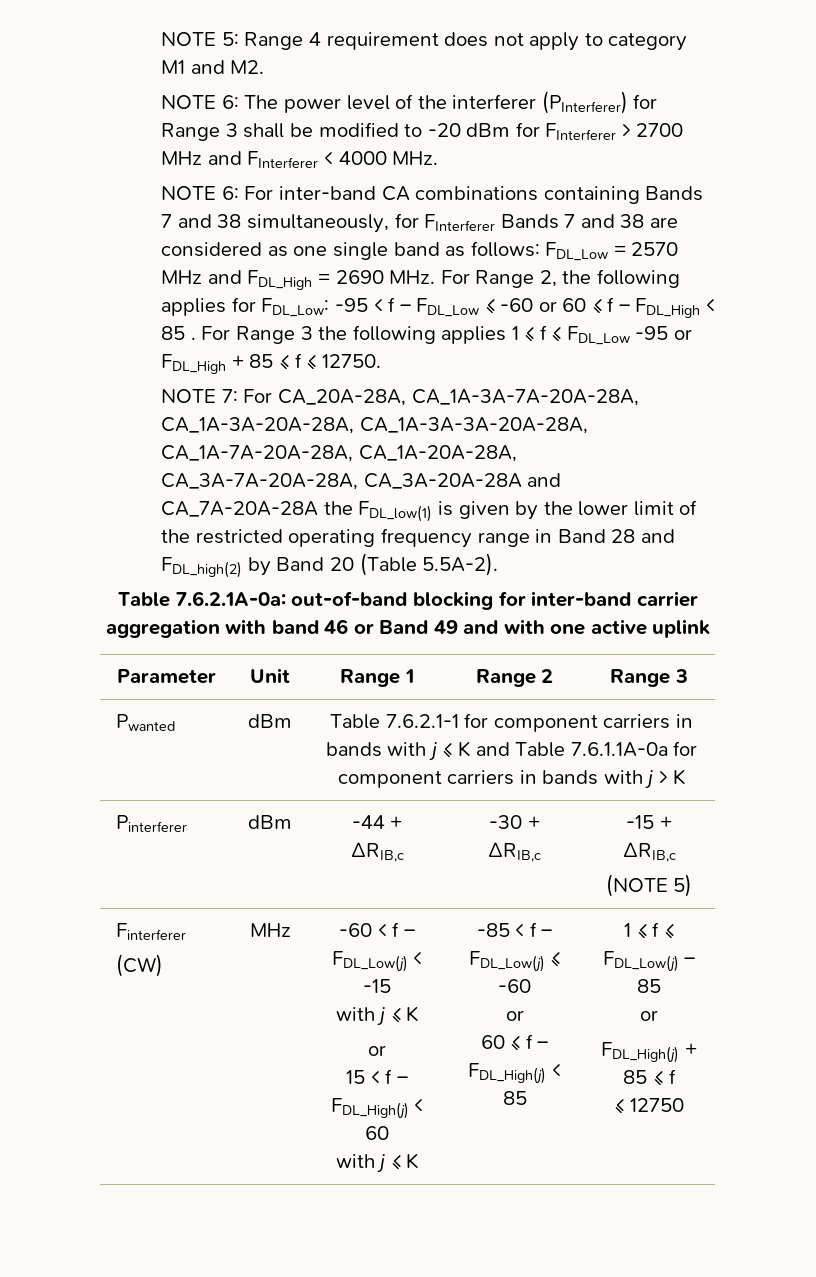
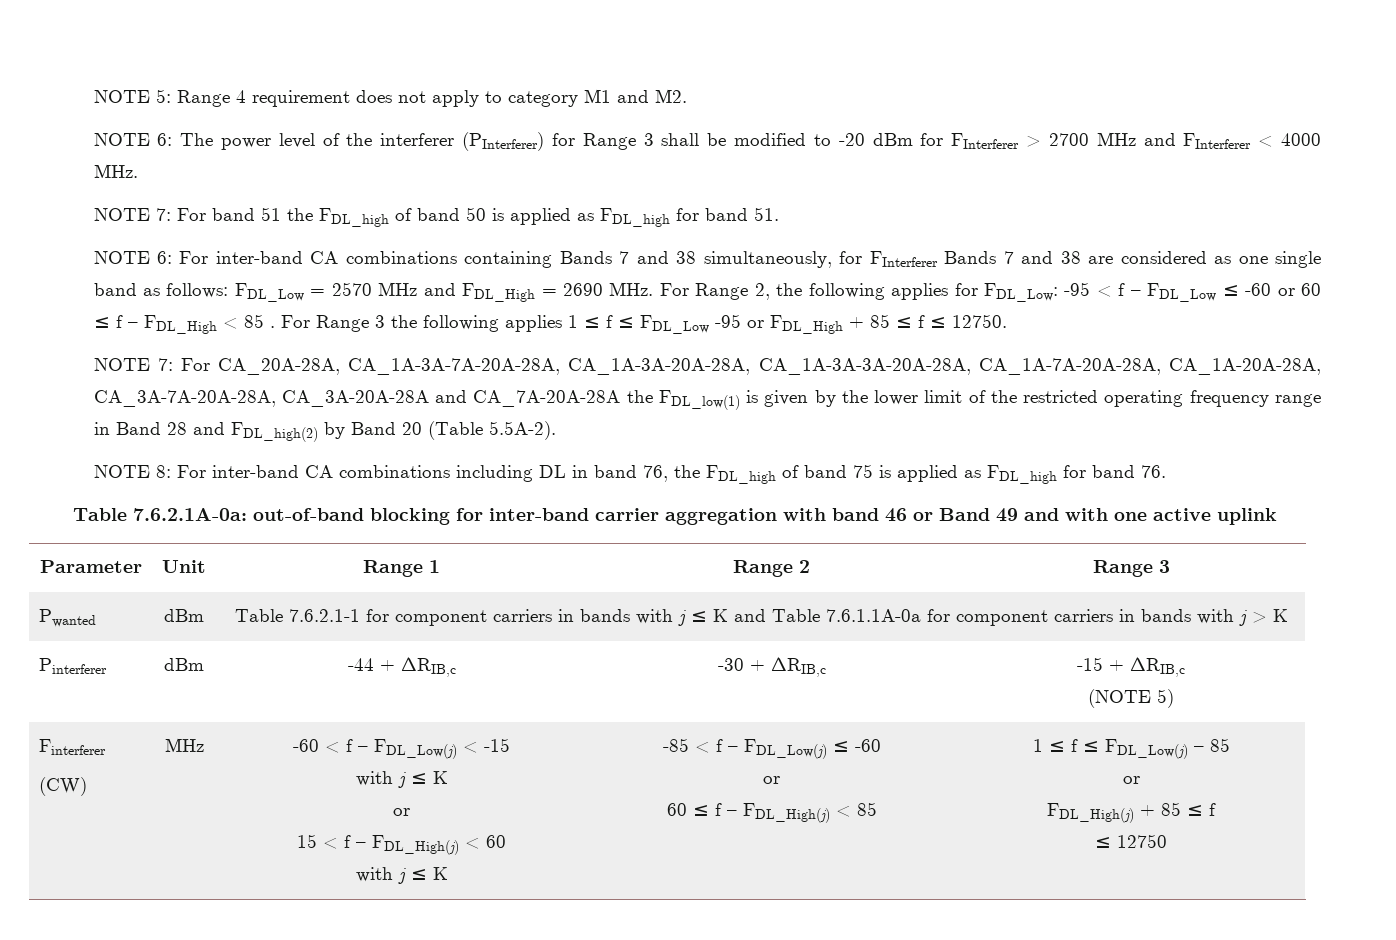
(439, 158) none -> [93,207,779,227] // NOTE 7: For band 51 the FDL_high of band 50 is applied as FDL_high for band 51.
(499, 564) none -> [93,464,1166,484] // NOTE 8: For inter-band CA combinations including DL in band 76, the FDL_high of band 75 is applied as FDL_high for band 76.

